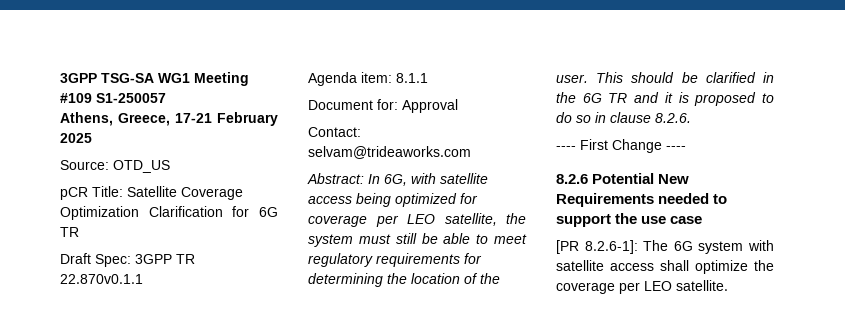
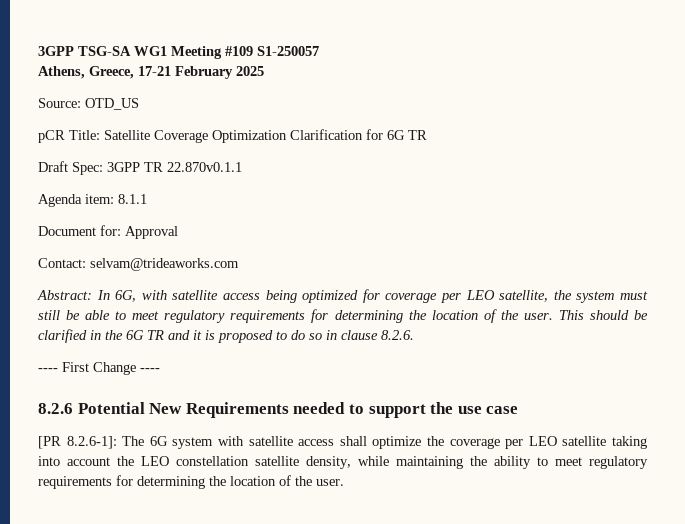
[676,280,728,291] satellite. -> [562,436,648,449] [38,456,648,469] [38,475,344,489] satellite taking into account the LEO constellation satellite density, while maintaining the ability to meet regulatory requirements for determining the location of the user.

